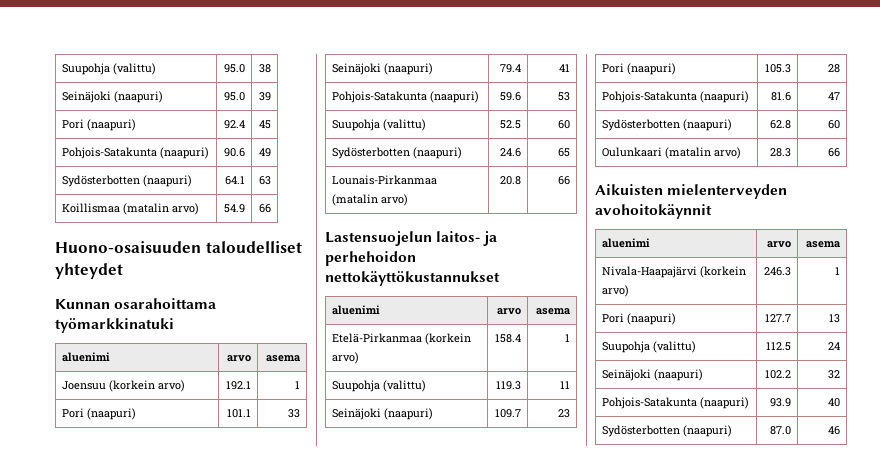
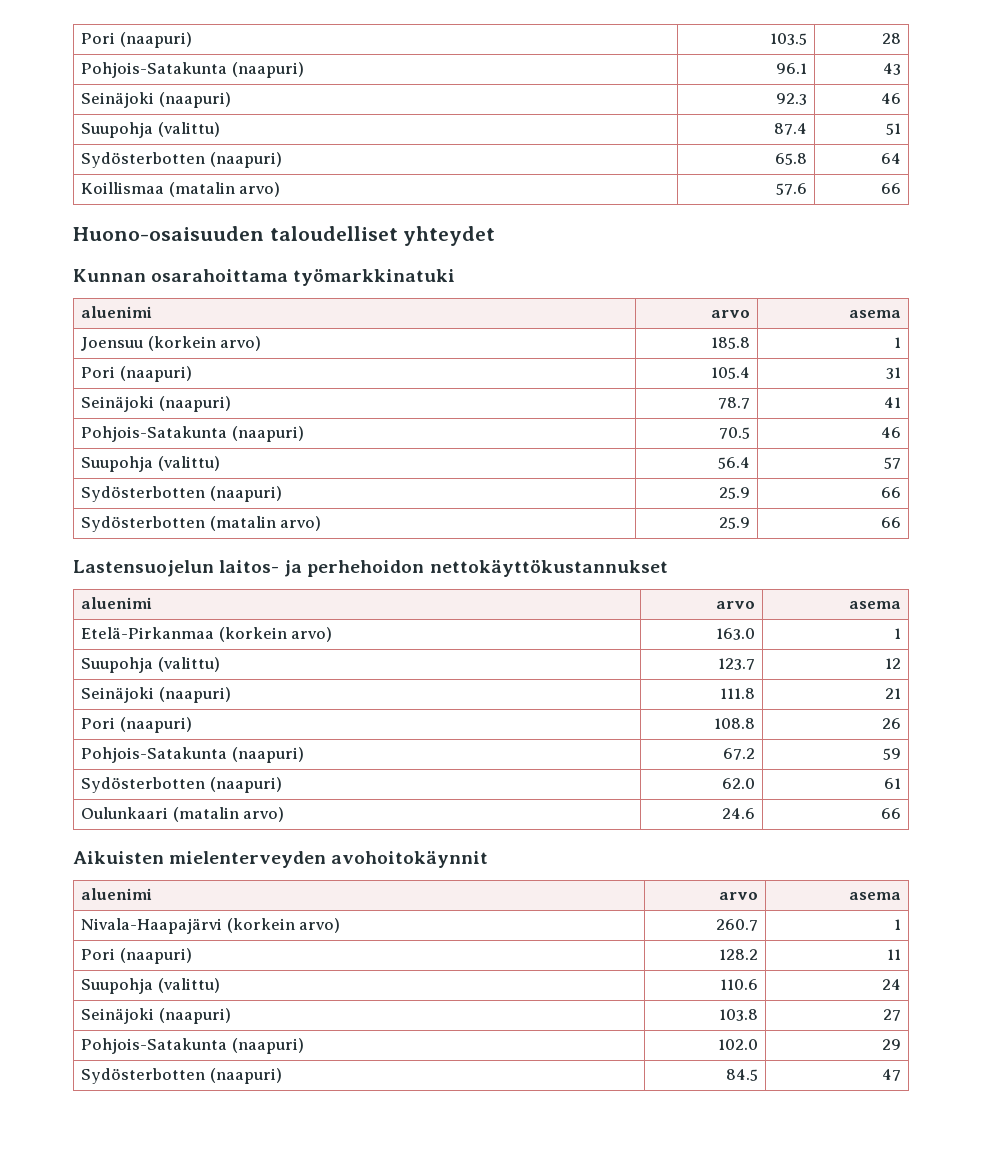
[61,63,156,75] [224,64,246,73] [259,64,272,73] [61,91,163,103] [224,92,246,101] [259,92,272,101] [61,119,136,131] [224,120,246,129] [259,120,272,129] [61,147,209,159] [224,148,246,157] [259,148,272,157] [61,175,192,187] [225,176,246,185] [259,176,272,185] Suupohja (valittu) | 95.0 | 38 // Seinäjoki (naapuri) | 95.0 | 39 // Pori (naapuri) | 92.4 | 45 // Pohjois-Satakunta (naapuri) | 90.6 | 49 // Sydösterbotten (naapuri) | 64.1 | 63 -> [81,32,192,48] [769,33,807,45] [881,33,901,44] [81,62,304,78] [775,63,807,74] [882,63,901,75] [81,92,231,108] [775,93,807,105] [880,93,901,104] [81,122,220,138] [773,123,807,135] [885,123,901,135] [81,152,282,168] [774,153,807,165] [880,153,901,164] Pori (naapuri) | 103.5 | 28 // Pohjois-Satakunta (naapuri) | 96.1 | 43 // Seinäjoki (naapuri) | 92.3 | 46 // Suupohja (valittu) | 87.4 | 51 // Sydösterbotten (naapuri) | 65.8 | 64
[224,204,246,213] 54.9 -> [775,183,807,195] 57.6
[226,381,252,390] [295,381,301,389] [61,408,136,420] [227,409,252,418] [288,409,301,418] [331,63,433,75] [500,64,522,73] 192.1 | 1 // Pori (naapuri) | 101.1 | 33 // Seinäjoki (naapuri) | 79.4 -> [710,337,750,349] [893,337,901,348] [81,366,192,382] [710,367,750,379] [885,367,901,379] [81,396,231,412] [717,397,750,409] 185.8 | 1 // Pori (naapuri) | 105.4 | 31 // Seinäjoki (naapuri) | 78.7
[500,92,522,101] [558,92,571,101] [331,119,426,131] [500,120,522,129] [558,120,571,129] [331,147,462,159] [500,148,522,157] [558,148,571,157] [331,175,437,185] [331,194,408,206] [500,176,522,185] 59.6 | 53 // Suupohja (valittu) | 52.5 | 60 // Sydösterbotten (naapuri) | 24.6 | 65 // Lounais-Pirkanmaa (matalin arvo) | 20.8 -> [718,427,750,439] [880,427,901,438] [81,456,220,472] [717,457,750,469] [883,457,901,469] [81,486,282,502] [718,487,750,499] [880,487,901,498] [81,516,322,532] [718,517,750,529] 70.5 | 46 // Suupohja (valittu) | 56.4 | 57 // Sydösterbotten (naapuri) | 25.9 | 66 // Sydösterbotten (matalin arvo) | 25.9
[495,334,522,343] 158.4 -> [715,628,755,640] 163.0
[496,381,522,390] [560,381,571,389] [331,408,433,420] [495,409,522,418] [558,409,571,418] [601,63,676,75] [765,64,792,73] [828,64,841,73] [601,91,749,103] [771,92,792,101] [828,92,841,100] [601,119,732,131] [770,120,792,129] [828,120,841,129] 119.3 | 11 // Seinäjoki (naapuri) | 109.7 | 23 // Pori (naapuri) | 105.3 | 28 // Pohjois-Satakunta (naapuri) | 81.6 | 47 // Sydösterbotten (naapuri) | 62.8 | 60 -> [717,658,755,670] [884,658,901,669] [81,687,231,703] [719,688,755,699] [884,688,901,699] [81,717,192,733] [713,718,755,729] [881,718,901,729] [81,747,304,763] [722,748,755,760] [882,748,901,760] [81,777,282,793] [721,778,755,789] [883,778,901,789] 123.7 | 12 // Seinäjoki (naapuri) | 111.8 | 21 // Pori (naapuri) | 108.8 | 26 // Pohjois-Satakunta (naapuri) | 67.2 | 59 // Sydösterbotten (naapuri) | 62.0 | 61
[770,148,792,157] 28.3 -> [721,808,755,819] 24.6
[764,267,792,276] [835,267,841,275] [601,313,676,325] [765,314,792,322] [829,314,841,323] [601,341,696,353] [766,342,792,351] 246.3 | 1 // Pori (naapuri) | 127.7 | 13 // Suupohja (valittu) | 112.5 -> [715,919,758,931] [893,919,901,930] [81,948,192,964] [718,949,758,960] [886,949,901,960] [81,978,220,994] [719,979,758,990] 260.7 | 1 // Pori (naapuri) | 128.2 | 11 // Suupohja (valittu) | 110.6
[765,370,792,379] [828,370,841,379] [601,397,749,409] [770,398,792,407] [828,398,841,407] [601,425,732,437] [770,426,792,435] [828,426,841,435] 102.2 | 32 // Pohjois-Satakunta (naapuri) | 93.9 | 40 // Sydösterbotten (naapuri) | 87.0 | 46 -> [718,1009,758,1021] [882,1009,901,1021] [81,1038,304,1054] [717,1039,758,1050] [881,1039,901,1050] [81,1068,282,1084] [725,1069,758,1081] [881,1069,901,1081] 103.8 | 27 // Pohjois-Satakunta (naapuri) | 102.0 | 29 // Sydösterbotten (naapuri) | 84.5 | 47

